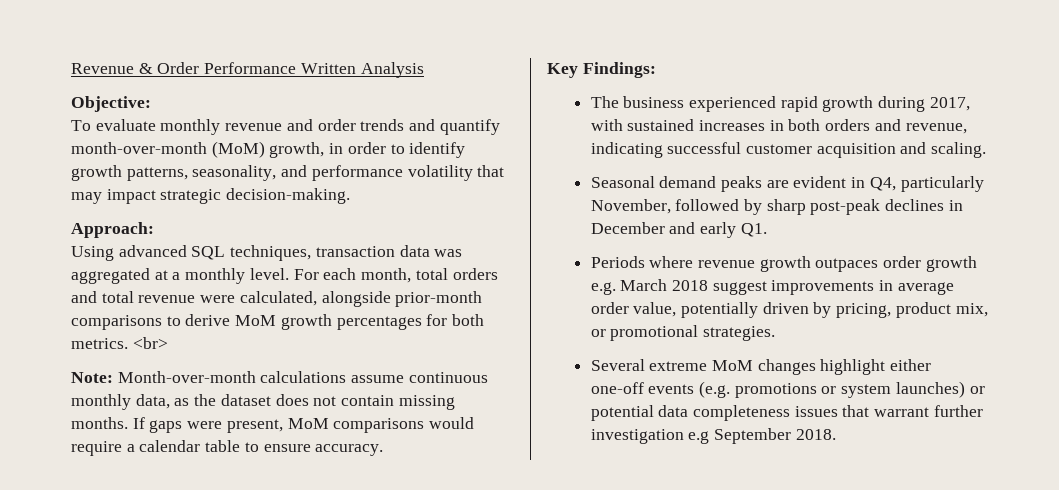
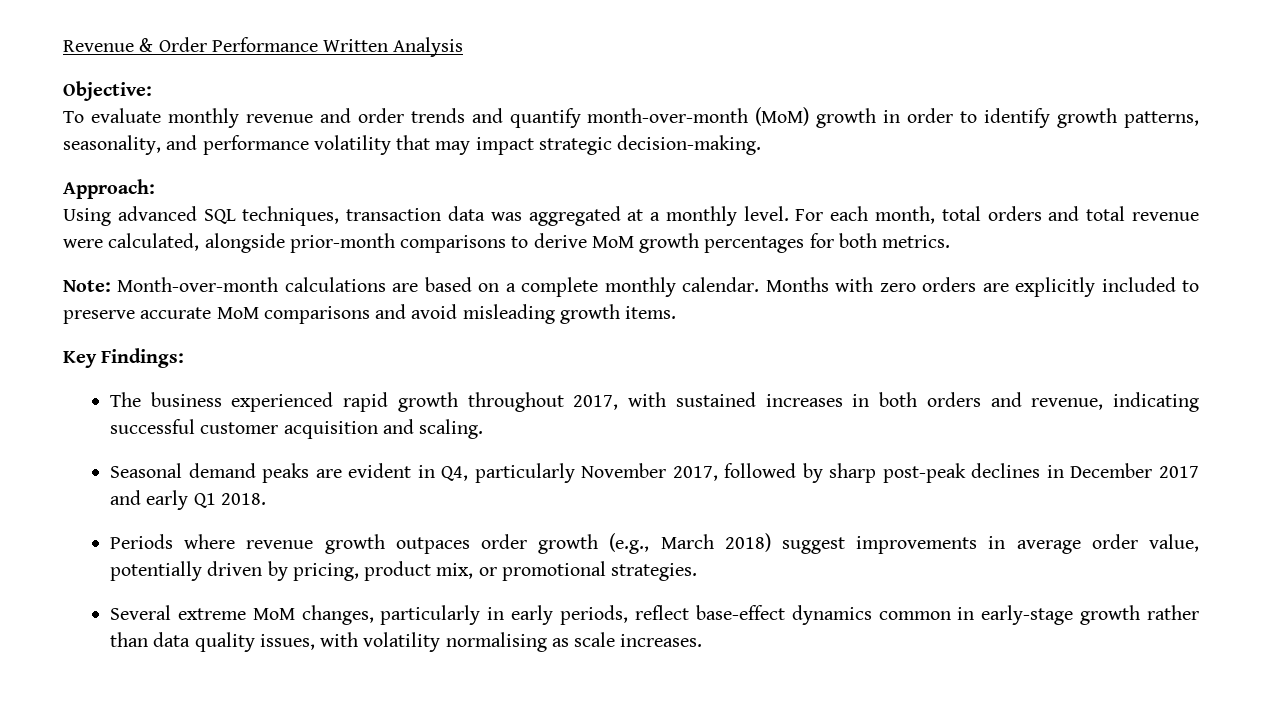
[269,142,325,158] growth, -> [816,108,877,128] growth
[132,337,168,349] <br> -> (951, 241) none
[351,372,488,383] [71,394,455,410] [71,417,475,433] [71,440,384,456] assume continuous monthly data, as the dataset does not contain missing months. If gaps were present, MoM comparisons would require a calendar table to ensure accuracy. -> [392,277,1199,297] [63,304,677,324] are based on a complete monthly calendar. Months with zero orders are explicitly included to preserve accurate MoM comparisons and avoid misleading growth items.
[878,96,926,112] during -> [467,392,564,412] throughout
[590,199,671,214] November, -> [581,463,718,481] November 2017,
(665, 228) none -> [1159,466,1200,478] 2017
[740,223,767,237] Q1. -> [193,493,266,508] Q1 2018.
[590,279,708,295] e.g. March 2018 -> [609,533,771,554] (e.g., March 2018)
[757,359,932,375] [590,381,985,398] [590,405,983,421] [590,428,836,444] changes highlight either one-off events (e.g. promotions or system launches) or potential data completeness issues that warrant further investigation e.g September 2018. -> [301,605,1199,625] [109,632,703,652] changes, particularly in early periods, reflect base-effect dynamics common in early-stage growth rather than data quality issues, with volatility normalising as scale increases.

